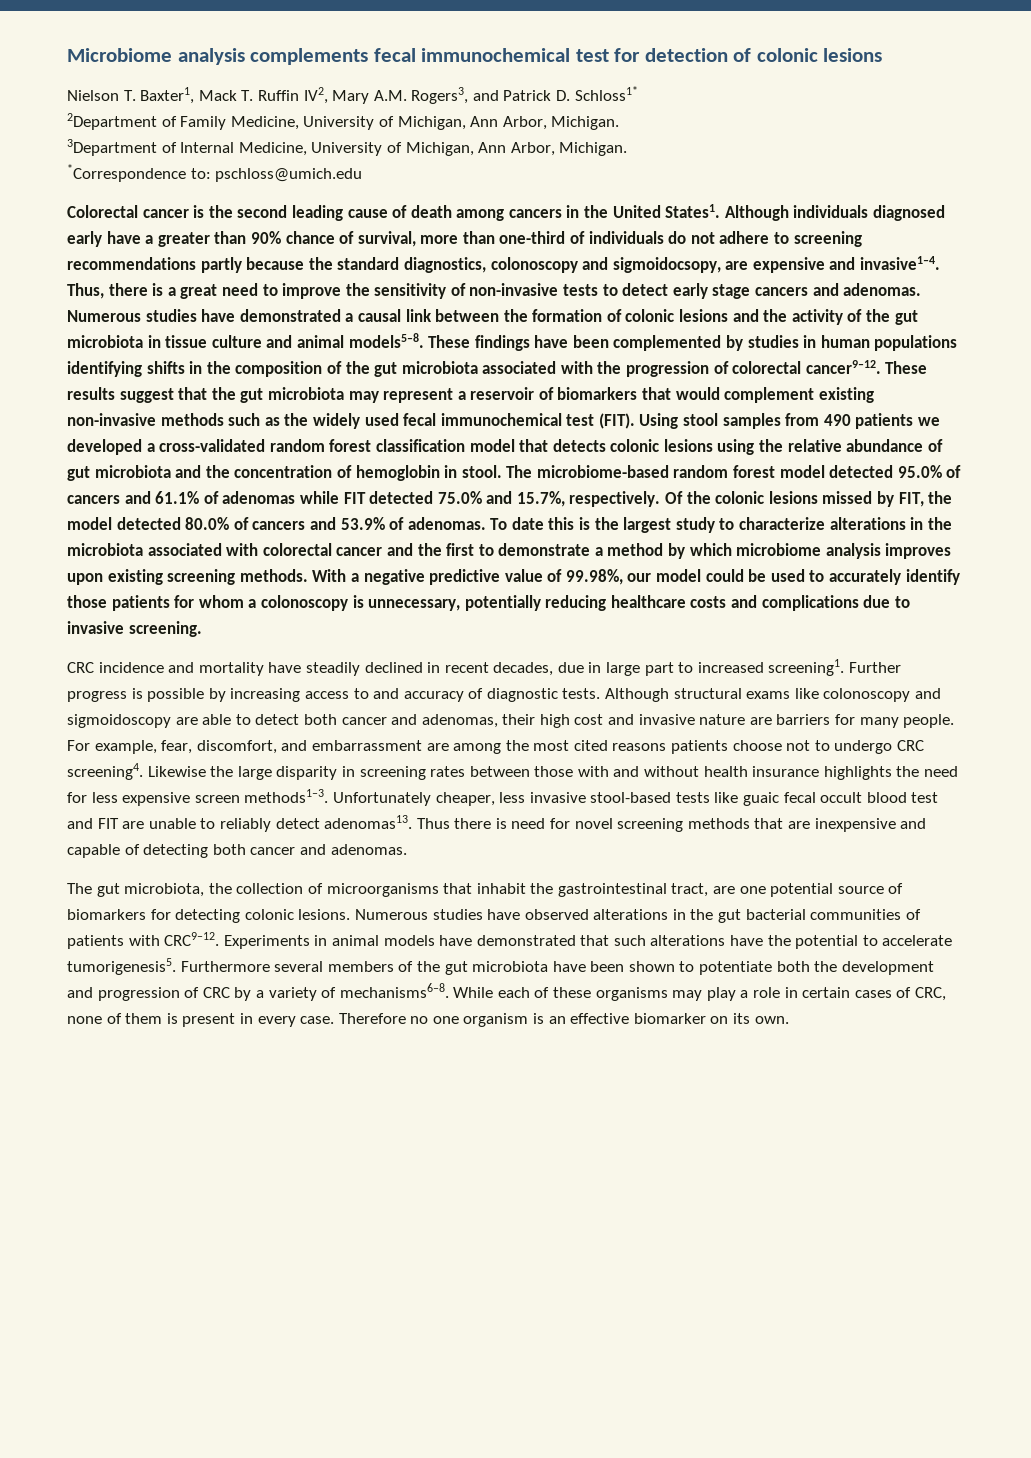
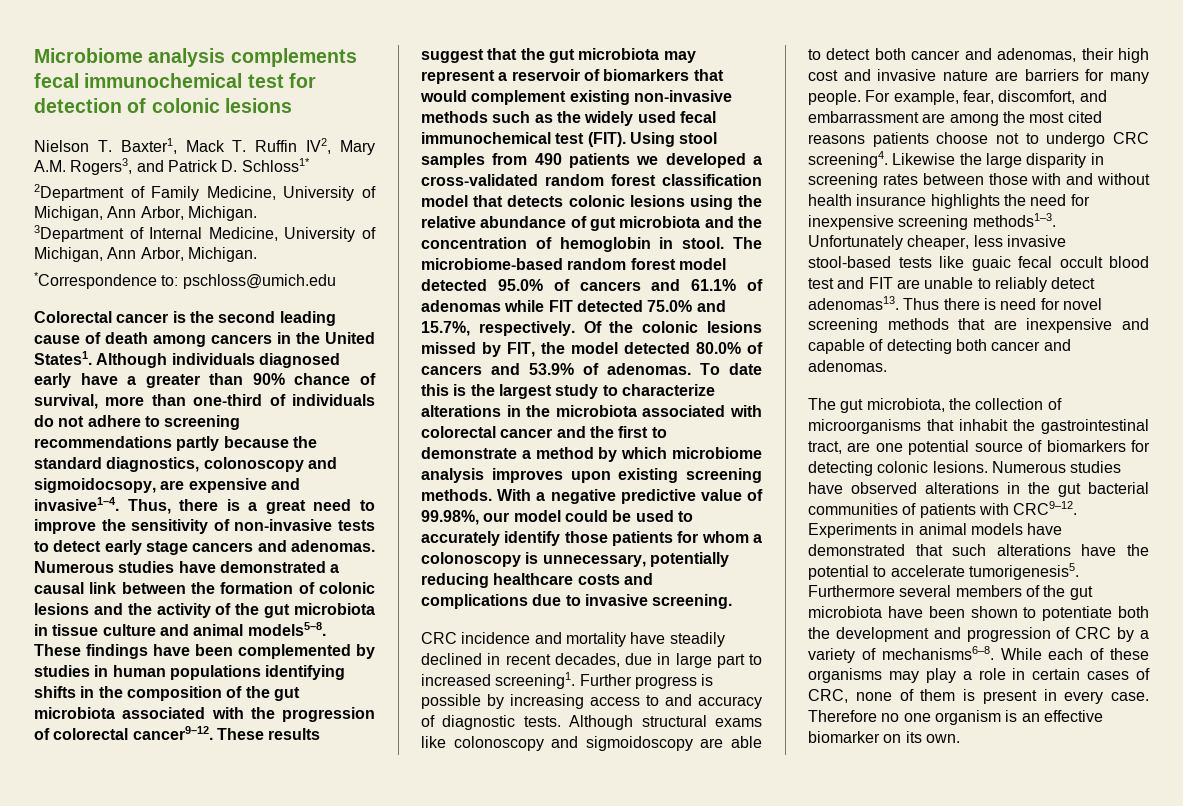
[91,792,240,806] less expensive screen -> [808,215,969,230] inexpensive screening

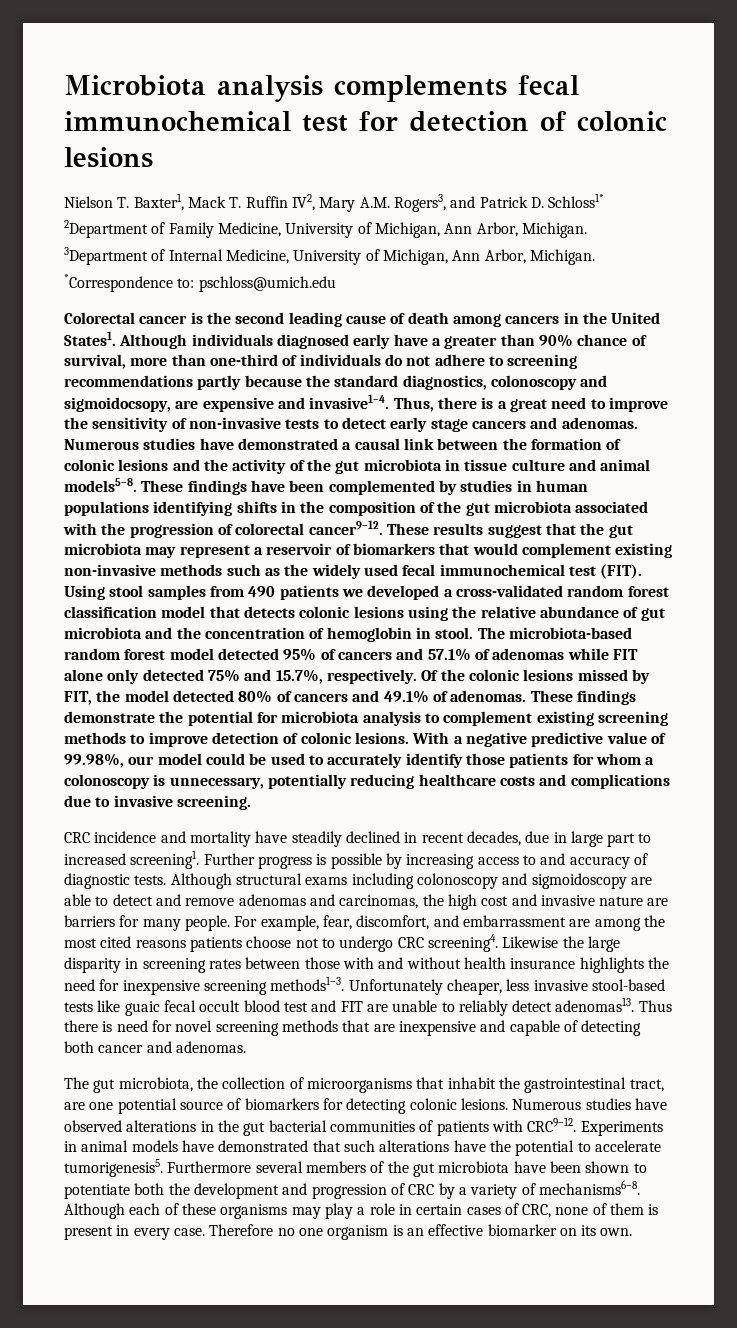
[34,48,143,63] Microbiome -> [64,75,206,96] Microbiota
[421,258,563,270] microbiome-based -> [508,627,632,639] microbiota-based
[497,279,737,291] 95.0% of cancers and 61.1% -> [283,648,471,661] 95% of cancers and 57.1%
[576,300,693,312] detected 75.0% -> [64,669,240,684] alone only detected 75%
[696,342,763,354] [421,363,574,375] 80.0% of cancers and 53.9% -> [238,690,429,703] 80% of cancers and 49.1%
[700,363,762,375] [421,384,715,399] [421,405,762,417] [421,426,667,438] [421,447,762,462] [421,468,762,483] [421,489,492,501] To date this is the largest study to characterize alterations in the microbiota associated with colorectal cancer and the first to demonstrate a method by which microbiome analysis improves upon existing screening methods. -> [530,690,636,705] [64,711,668,726] [64,732,409,747] These findings demonstrate the potential for microbiota analysis to complement existing screening methods to improve detection of colonic lesions.
[421,736,446,748] like -> [351,873,414,889] including
[874,48,1114,62] both cancer and adenomas, their -> [155,894,444,909] and remove adenomas and carcinomas, the
[1000,648,1042,660] While -> [64,1203,125,1219] Although

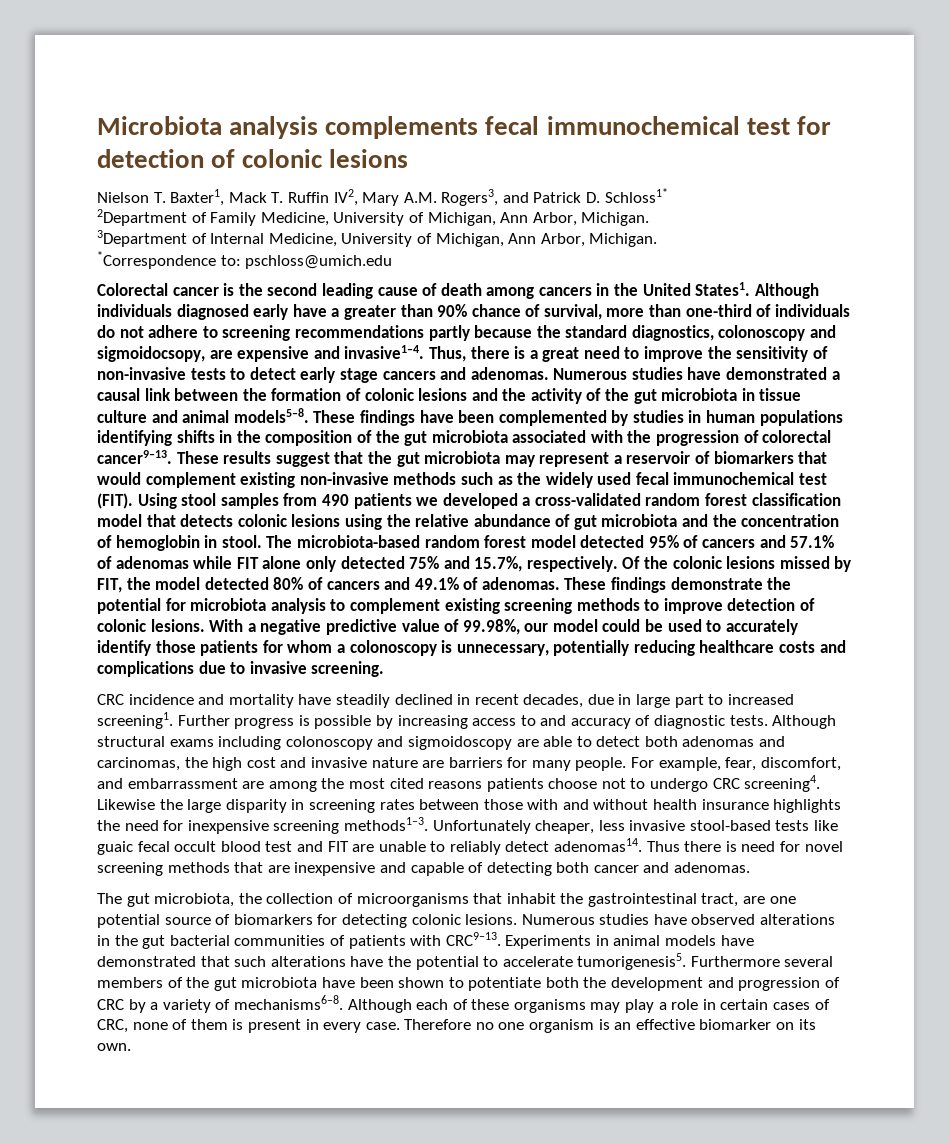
[308,520,383,535] cancer9–12. -> [97,450,172,464] cancer9–13.
[155,894,235,906] and remove -> [644,736,678,747] both
[555,997,635,1012] adenomas13. -> [554,838,643,852] adenomas14.
[527,1117,577,1132] CRC9–12. -> [445,932,501,946] CRC9–13.

